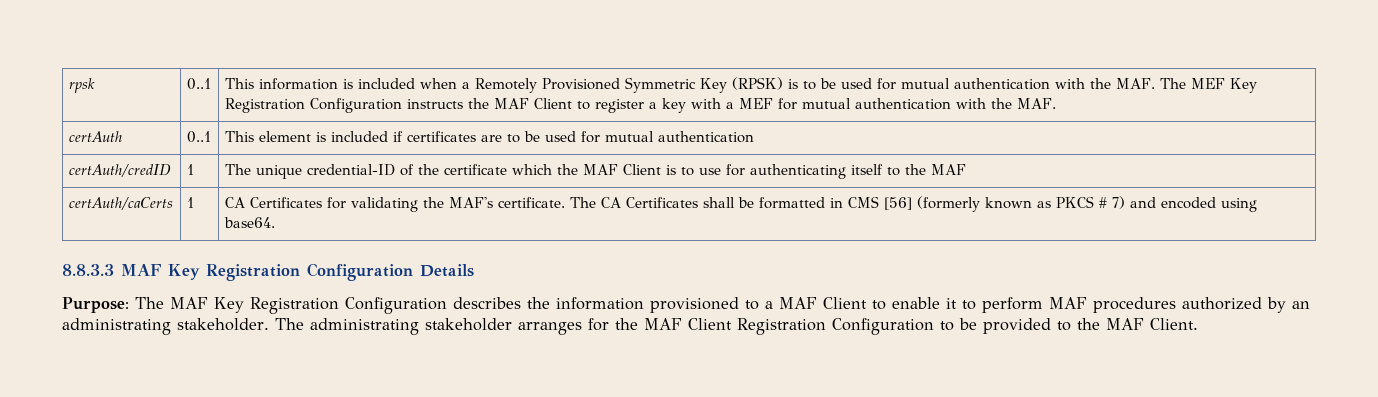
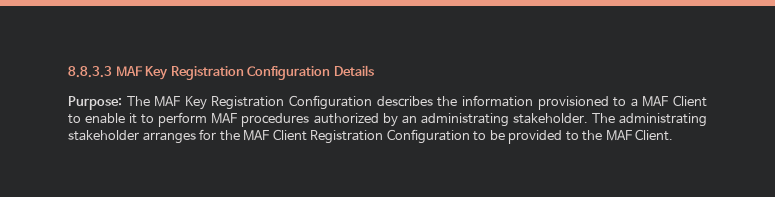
[68,78,95,93] [186,78,211,90] [224,77,1257,93] [224,98,1056,113] [68,131,122,142] [186,131,211,143] [224,131,754,143] [68,164,171,177] [186,164,194,175] [224,164,966,179] [68,197,173,210] [186,197,194,208] [224,196,1257,212] [223,217,275,228] rpsk | 0..1 | This information is included when a Remotely Provisioned Symmetric Key (RPSK) is to be used for mutual authentication with the MAF. The MEF Key Registration Configuration instructs the MAF Client to register a key with a MEF for mutual authentication with the MAF. // certAuth | 0..1 | This element is included if certificates are to be used for mutual authentication // certAuth/credID | 1 | The unique credential-ID of the certificate which the MAF Client is to use for authenticating itself to the MAF // certAuth/caCerts | 1 | CA Certificates for validating the MAF's certificate. The CA Certificates shall be formatted in CMS [56] (formerly known as PKCS # 7) and encoded using base64. // -> (68, 72) none

